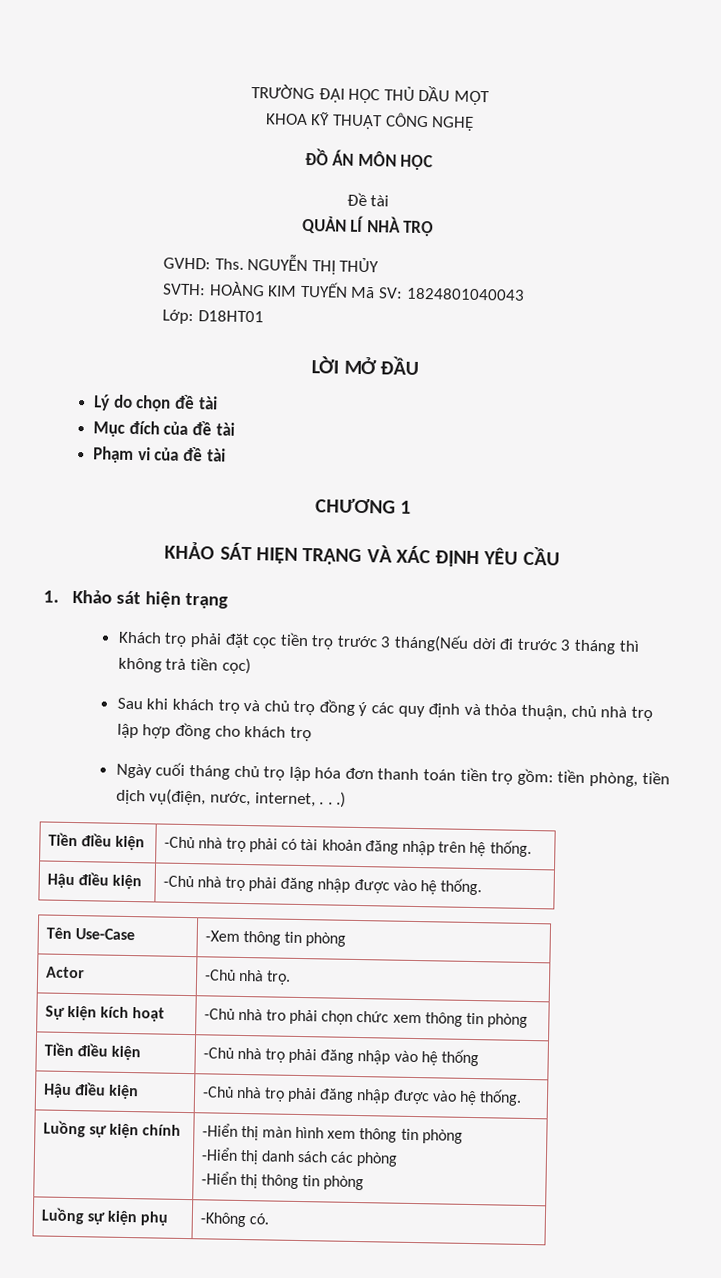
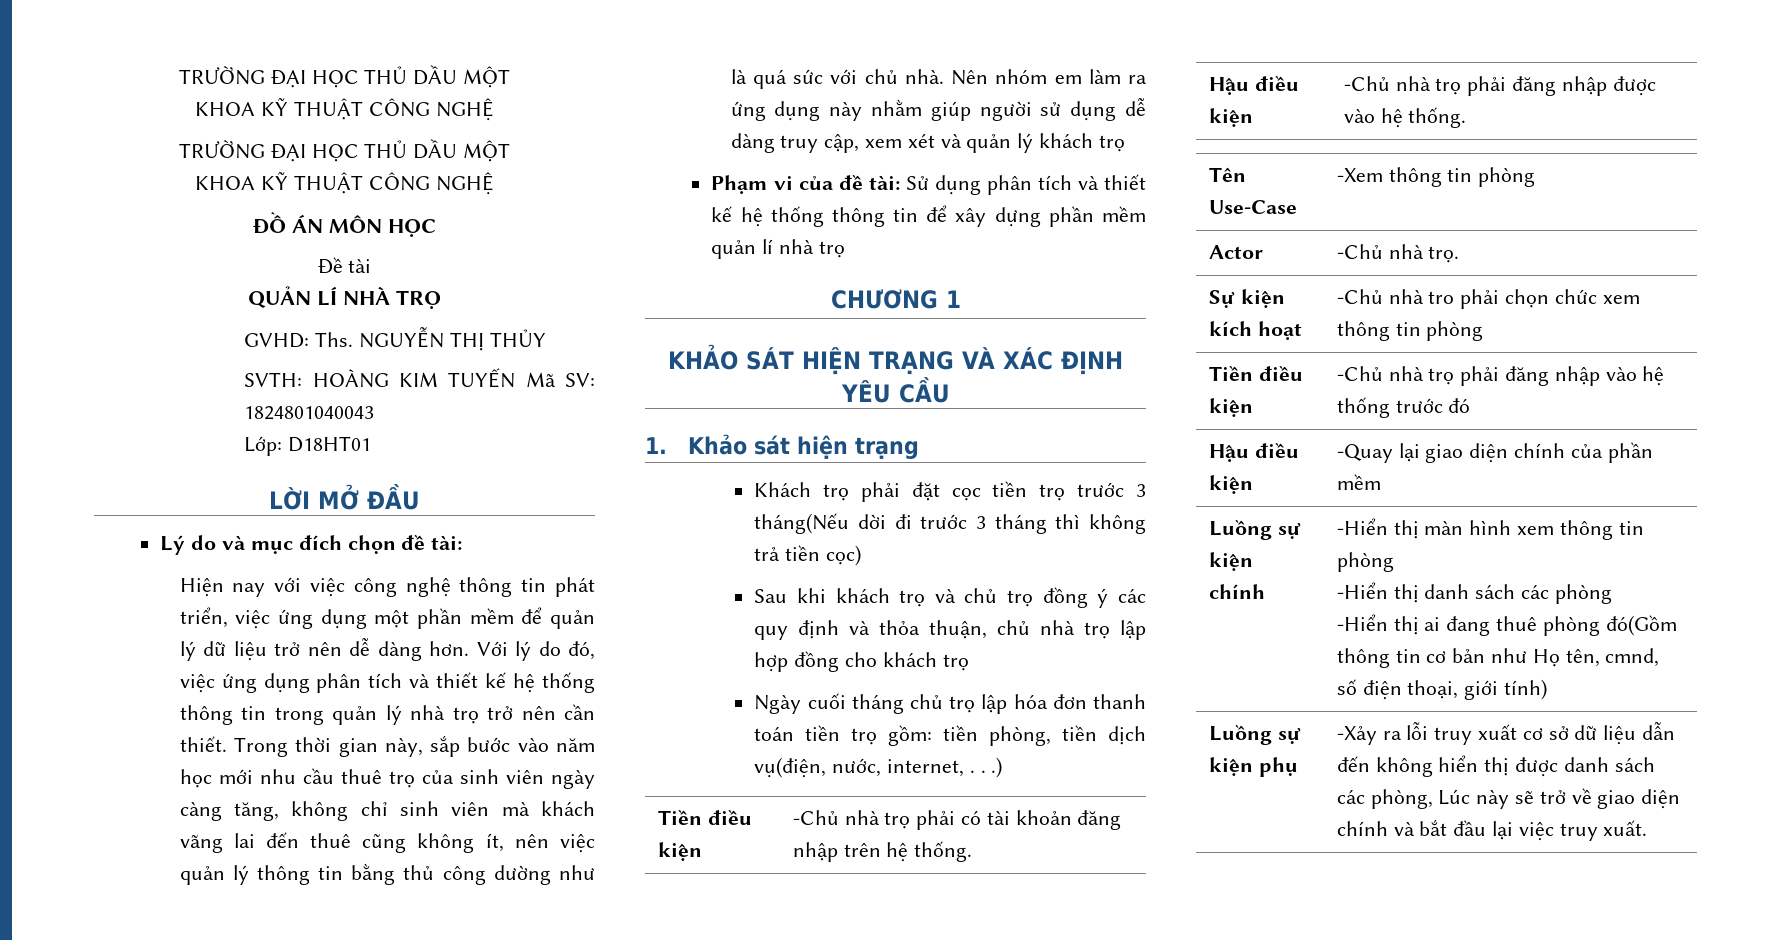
(475, 123) none -> [178,139,511,162] [195,171,494,195] // TRƯỜNG ĐẠI HỌC THỦ DẦU MỘT // KHOA KỸ THUẬT CÔNG NGHỆ
[135,394,218,412] [93,420,235,437] [93,446,226,464] chọn đề tài // Mục đích của đề tài // Phạm vi của đề tài -> [222,535,463,554] [179,577,596,597] [179,607,596,629] [179,637,596,661] [179,672,595,693] [179,704,595,725] [179,735,596,757] [179,768,595,789] [179,801,595,821] [179,832,596,853] [179,863,596,885] [730,69,1147,89] [730,97,1146,121] [730,133,1125,153] [711,174,1146,195] [711,205,1146,227] [711,239,845,259] và mục đích chọn đề tài: // Hiện nay với việc công nghệ thông tin phát triển, việc ứng dụng một phần mềm để quản lý dữ liệu trở nên dễ dàng hơn. Với lý do đó, việc ứng dụng phân tích và thiết kế hệ thống thông tin trong quản lý nhà trọ trở nên cần thiết. Trong thời gian này, sắp bước vào năm học mới nhu cầu thuê trọ của sinh viên ngày càng tăng, không chỉ sinh viên mà khách vãng lai đến thuê cũng không ít, nên việc quản lý thông tin bằng thủ công dường như là quá sức với chủ nhà. Nên nhóm em làm ra ứng dụng này nhằm giúp người sử dụng dễ dàng truy cập, xem xét và quản lý khách trọ // Phạm vi của đề tài: Sử dụng phân tích và thiết kế hệ thống thông tin để xây dựng phần mềm quản lí nhà trọ
[42,1082,139,1100] [201,1086,523,1106] // Hậu điều kiện | -Chủ nhà trọ phải đăng nhập được vào hệ thống. -> [1395,398,1471,413] [1208,443,1299,462] [1208,475,1253,494] [1336,442,1653,463] [1336,474,1381,490] trước đó // Hậu điều kiện | -Quay lại giao diện chính của phần mềm
[260,1174,365,1191] [40,1207,169,1226] [199,1212,269,1228] thông tin phòng // Luồng sự kiện phụ | -Không có. -> [1424,615,1677,636] [1336,648,1660,668] [1336,679,1548,700] [1208,725,1301,745] [1208,757,1298,777] [1336,721,1676,745] [1336,755,1655,777] [1336,788,1681,809] [1336,819,1648,841] ai đang thuê phòng đó(Gồm thông tin cơ bản như Họ tên, cmnd, số điện thoại, giới tính) // Luồng sự kiện phụ | -Xảy ra lỗi truy xuất cơ sở dữ liệu dẫn đến không hiển thị được danh sách các phòng, Lúc này sẽ trở về giao diện chính và bắt đầu lại việc truy xuất.

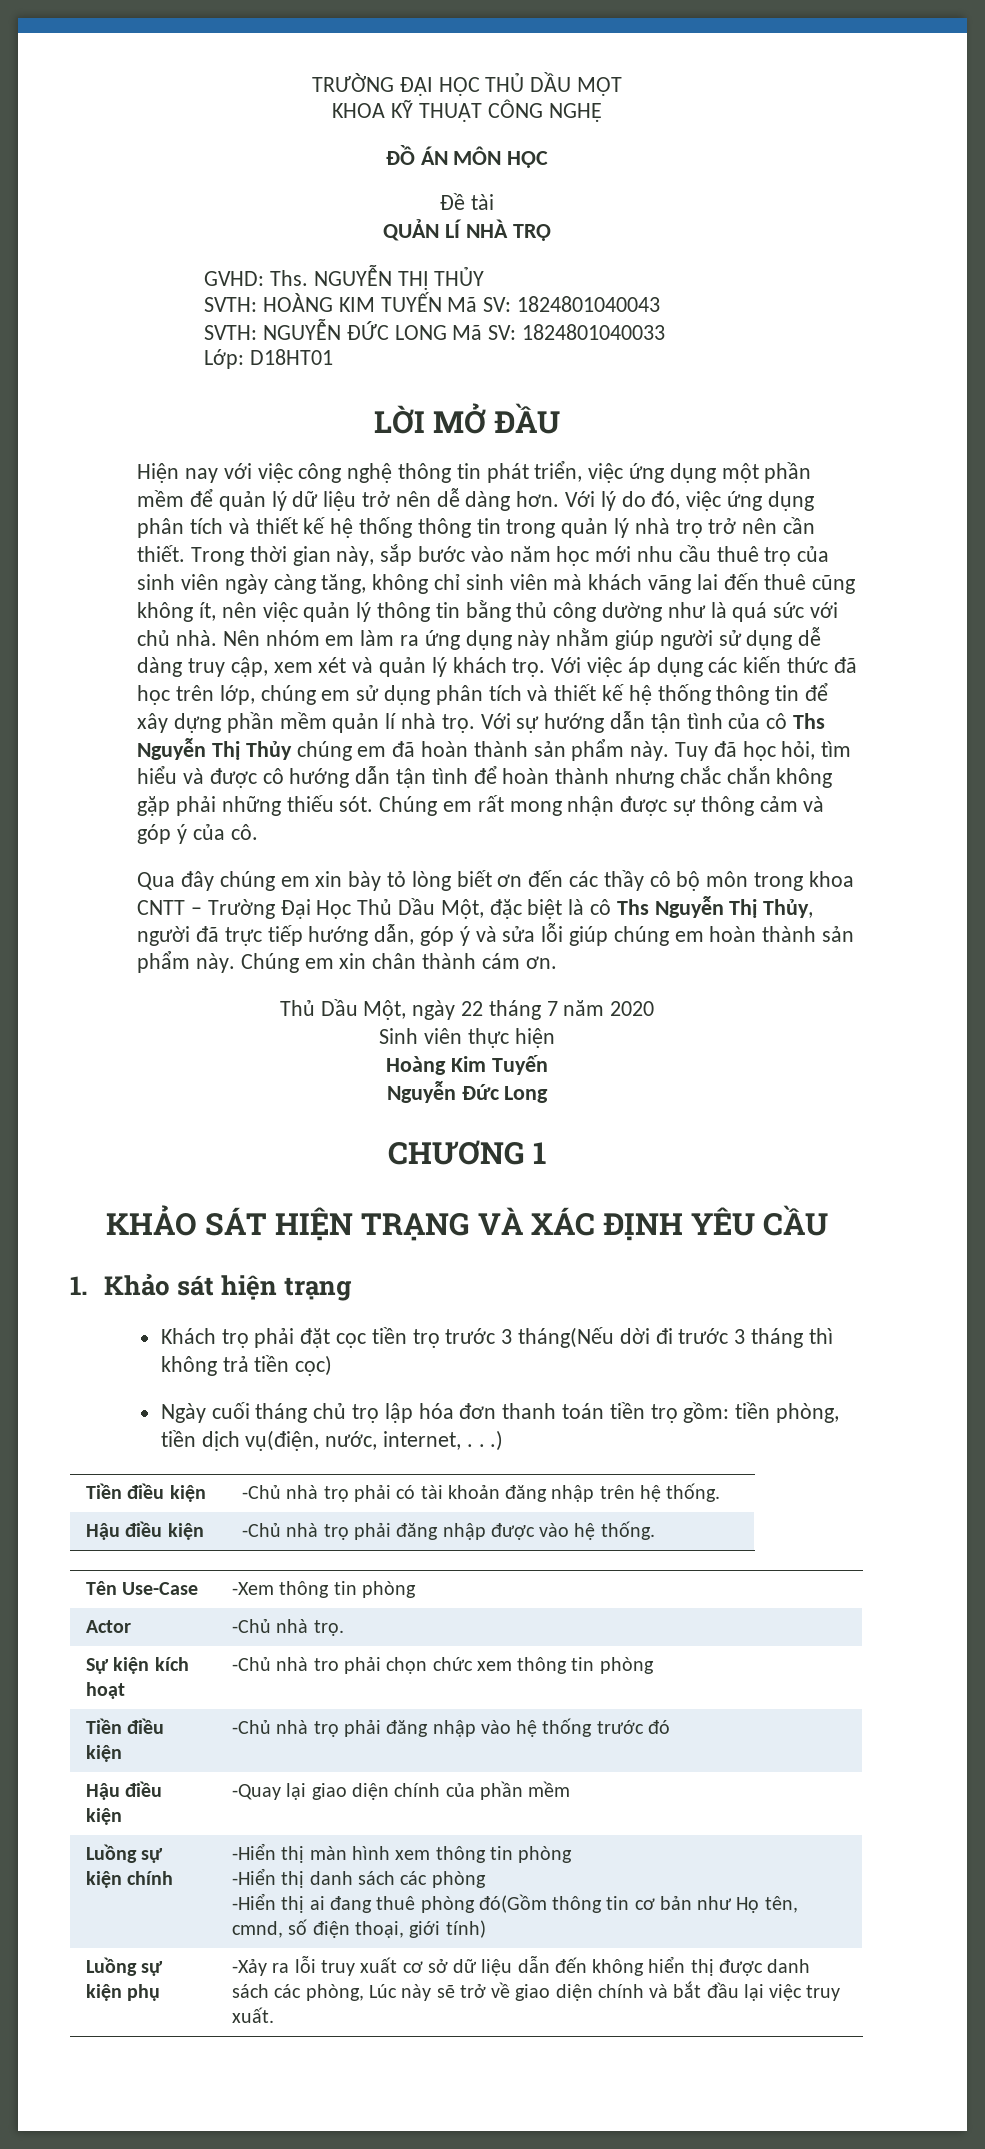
[178,139,511,162] [195,171,494,195] // TRƯỜNG ĐẠI HỌC THỦ DẦU MỘT // KHOA KỸ THUẬT CÔNG NGHỆ -> (602, 112) none
(375, 413) none -> [204,319,666,340] // SVTH: NGUYỄN ĐỨC LONG Mã SV: 1824801040033
[160,535,463,555] // Lý do và mục đích chọn đề tài: -> (561, 418) none
[1098,135,1125,152] [711,175,929,194] trọ // Phạm vi của đề tài: Sử -> [512,656,857,677] [137,685,380,705] trọ. Với việc áp dụng các kiến thức đã học trên lớp, chúng em sử
[818,241,845,258] trọ -> [441,711,825,733] [137,738,852,761] [137,766,833,788] [137,795,825,816] [137,824,258,844] [137,870,854,891] [137,896,814,919] [137,923,854,946] [137,951,557,973] [279,999,655,1020] [379,1028,555,1048] [386,1055,548,1075] [386,1081,549,1103] trọ. Với sự hướng dẫn tận tình của cô Ths Nguyễn Thị Thủy chúng em đã hoàn thành sản phẩm này. Tuy đã học hỏi, tìm hiểu và được cô hướng dẫn tận tình để hoàn thành nhưng chắc chắn không gặp phải những thiếu sót. Chúng em rất mong nhận được sự thông cảm và góp ý của cô. // Qua đây chúng em xin bày tỏ lòng biết ơn đến các thầy cô bộ môn trong khoa CNTT – Trường Đại Học Thủ Dầu Một, đặc biệt là cô Ths Nguyễn Thị Thủy, người đã trực tiếp hướng dẫn, góp ý và sửa lỗi giúp chúng em hoàn thành sản phẩm này. Chúng em xin chân thành cám ơn. // Thủ Dầu Một, ngày 22 tháng 7 năm 2020 // Sinh viên thực hiện // Hoàng Kim Tuyến // Nguyễn Đức Long
[754,587,1146,608] [754,620,1146,640] [754,651,969,672] // Sau khi khách trọ và chủ trọ đồng ý các quy định và thỏa thuận, chủ nhà trọ lập hợp đồng cho khách trọ -> (333, 1365) none

